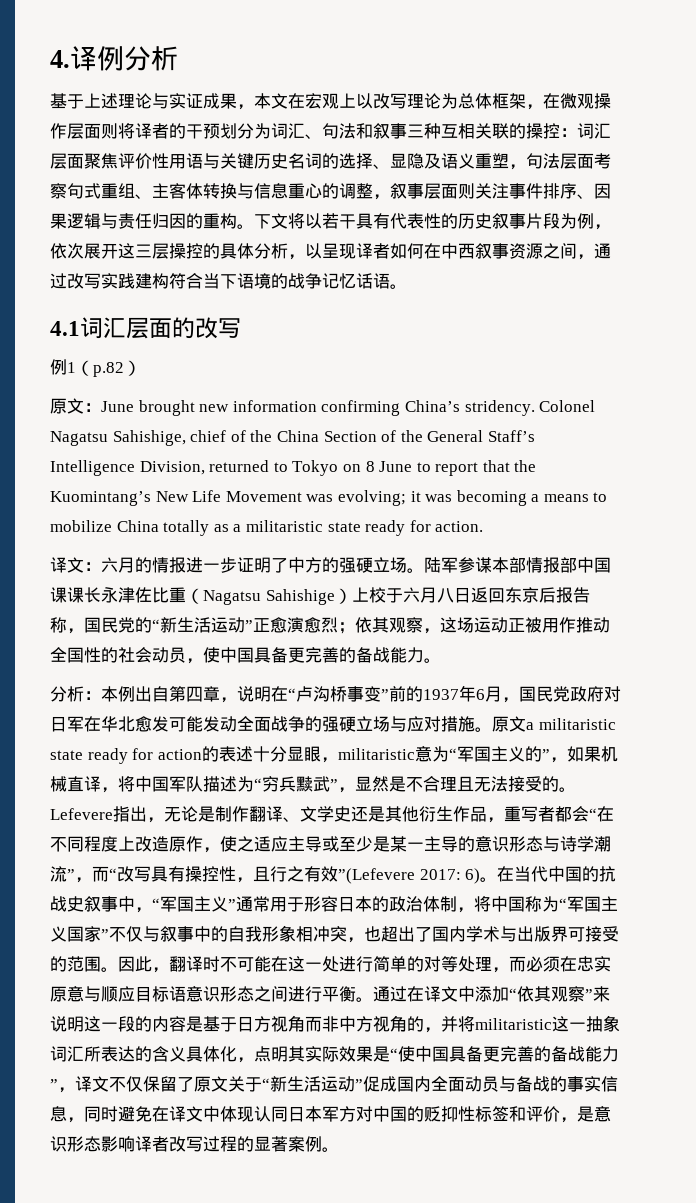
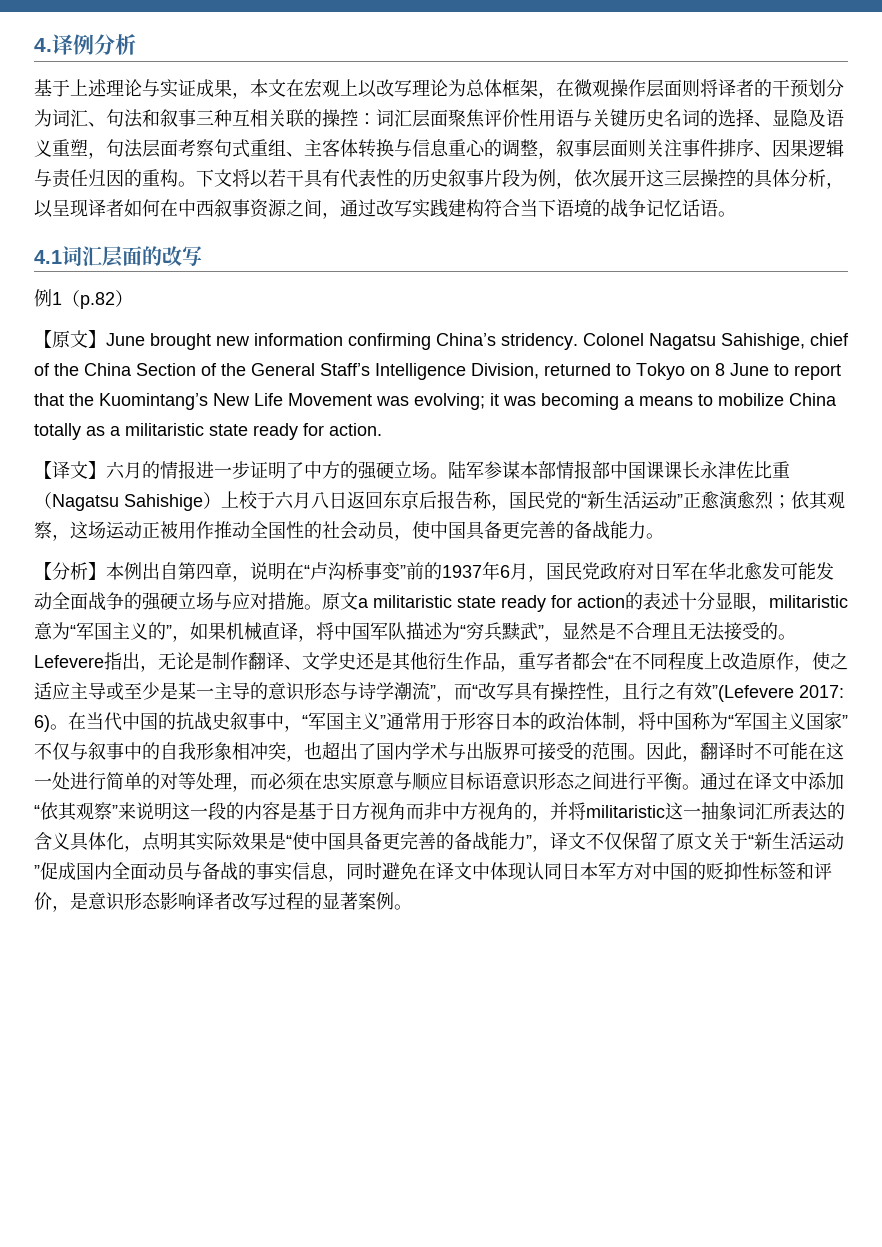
[50,398,101,414] 原文： -> [34,330,106,348] 【原文】
[50,557,101,573] 译文： -> [34,461,106,479] 【译文】
[50,686,101,702] 分析： -> [34,562,106,580] 【分析】

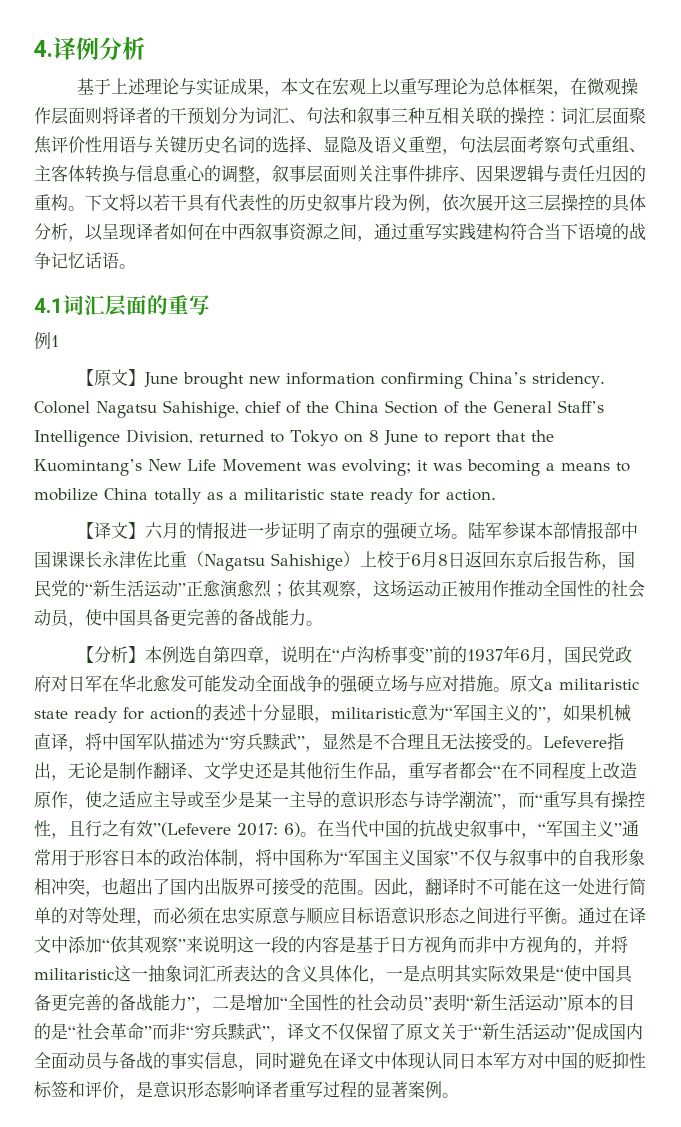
[376,79,394,97] 改 -> [399,78,417,94] 重
[376,199,394,217] 改 -> [408,223,425,239] 重
[162,246,182,266] 改 -> [168,295,189,314] 重
[62,290,133,309] （p.82） -> (59, 341) none
[304,461,340,479] 中方 -> [331,522,366,539] 南京
[275,491,329,509] 六月八 -> [411,551,448,568] 6月8
[142,562,160,580] 出 -> [178,646,196,663] 选
[478,682,496,700] 改 -> [543,791,560,807] 重
[412,742,466,760] 学术与 -> (204, 886) none
(142, 848) none -> [386,965,420,982] 一是
(550, 848) none -> [212,994,635,1012] [34,1023,287,1042] 二是增加“全国性的社会动员”表明“新生活运动”原本的目的是“社会革命”而非“穷兵黩武”，
[232,892,250,910] 改 -> [289,1081,306,1097] 重

